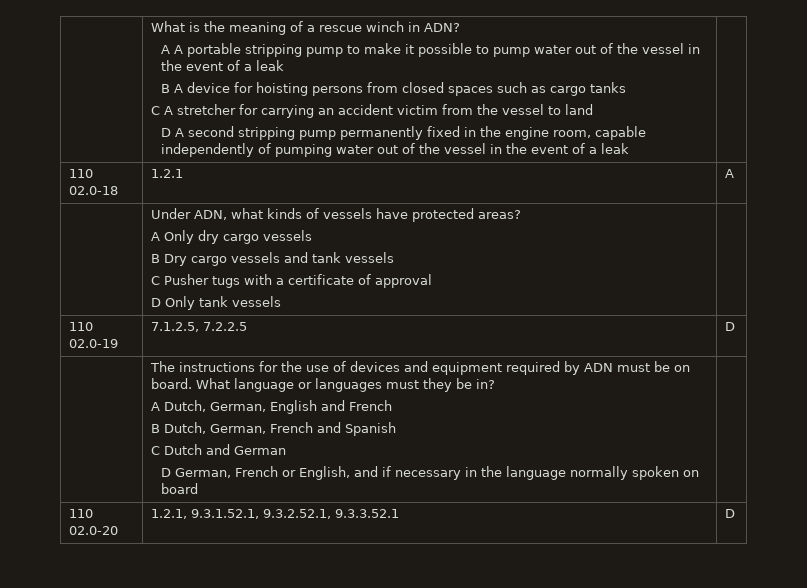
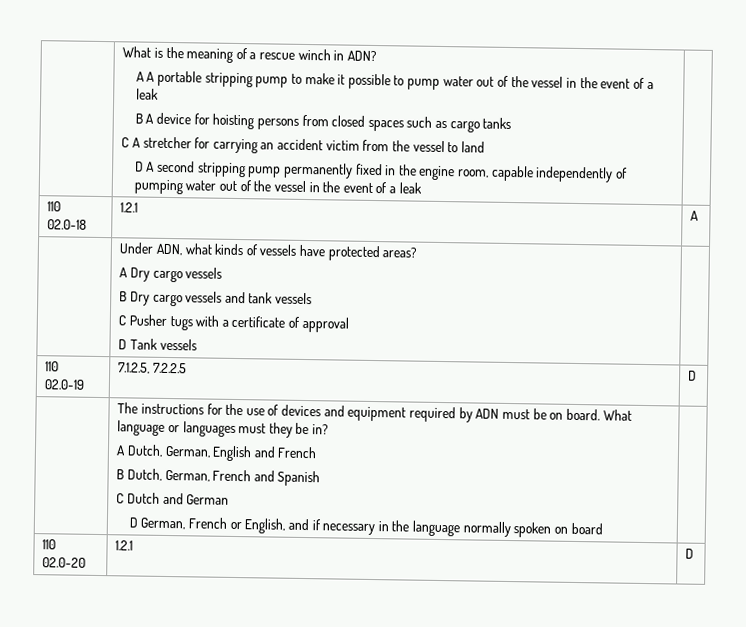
[164,230,220,244] Only dry -> [129,267,150,282] Dry
[165,296,229,310] Only tank -> [129,338,158,350] Tank
[151,509,400,519] 1.2.1, 9.3.1.52.1, 9.3.2.52.1, 9.3.3.52.1 -> [115,540,134,551] 1.2.1

